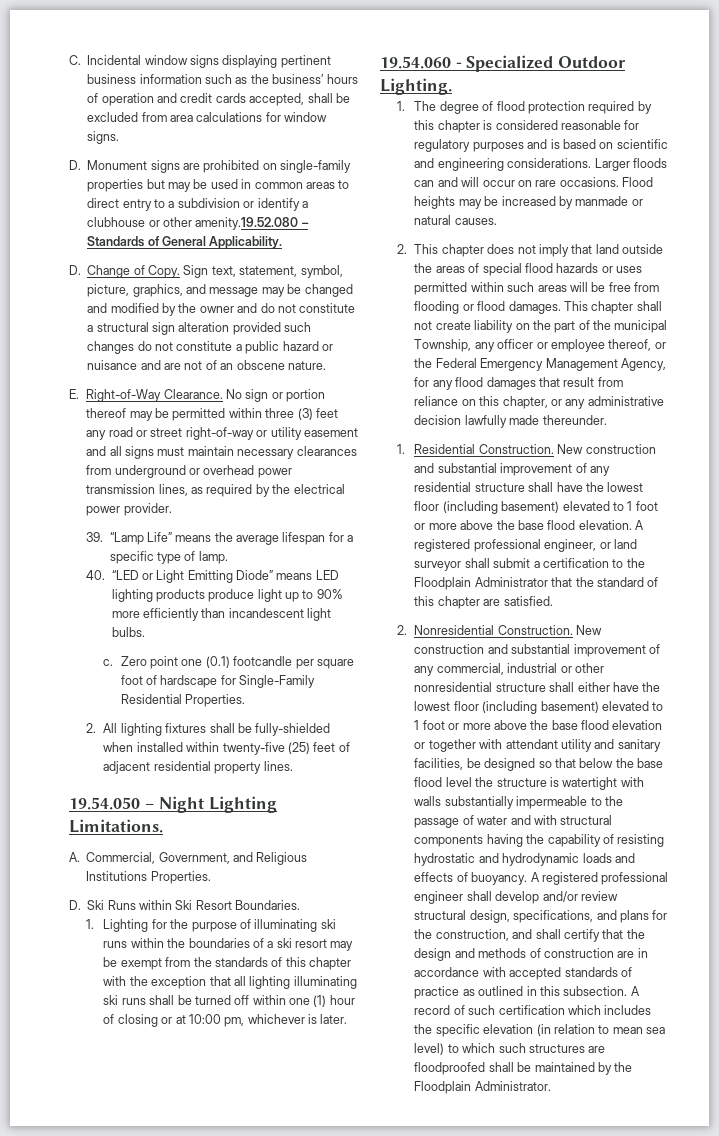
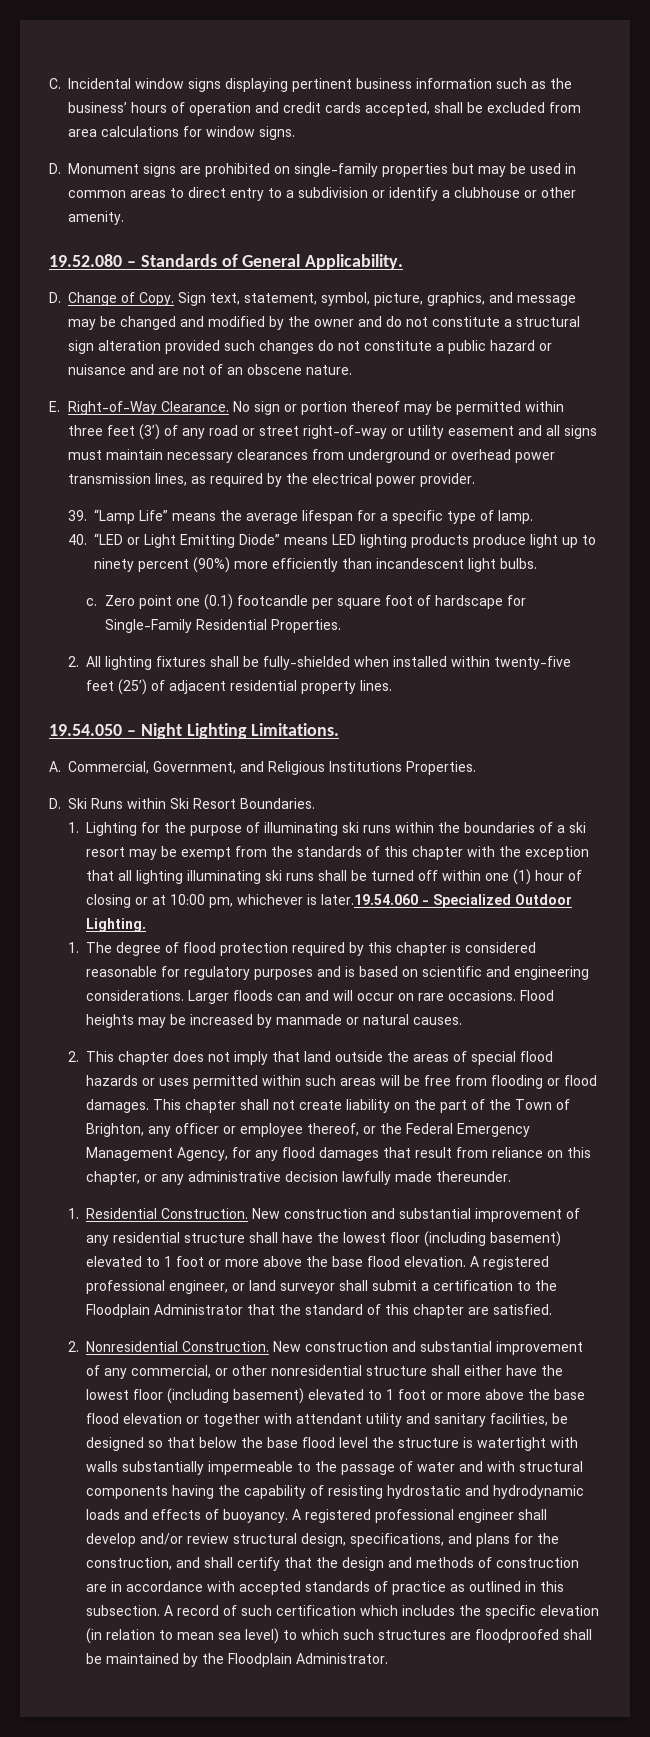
[195,217,299,230] amenity.19.52.080 -> [68,211,124,225] [49,254,122,267] amenity. // 19.52.080
[297,408,338,420] (3) feet -> [106,424,178,440] feet (3’) of
[316,589,343,599] 90% -> [93,557,230,573] ninety percent (90%)
[287,742,336,754] (25) feet -> [86,679,148,695] feet (25’)
[320,1014,348,1024] [380,56,451,69] later. // 19.54.060 -> [321,894,419,905] later.19.54.060
[614,320,668,333] [414,339,472,352] municipal Township, -> [515,1099,571,1110] [86,1123,145,1137] Town of Brighton,
[507,663,558,673] industrial -> (212, 1371) none

